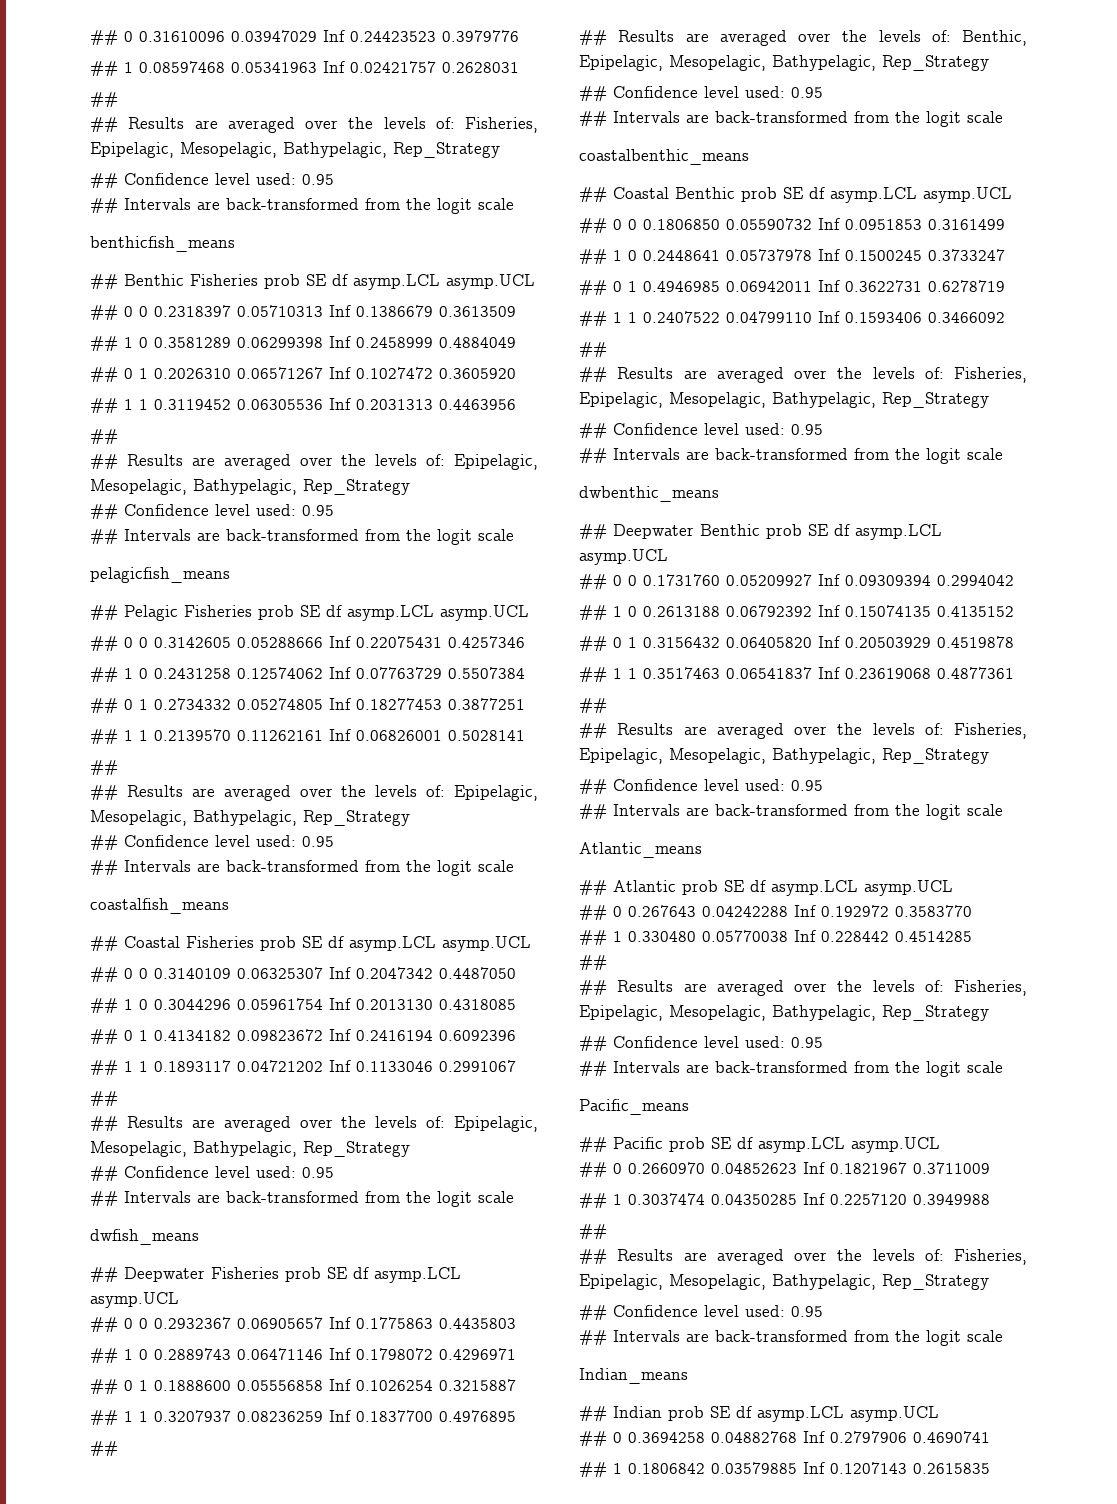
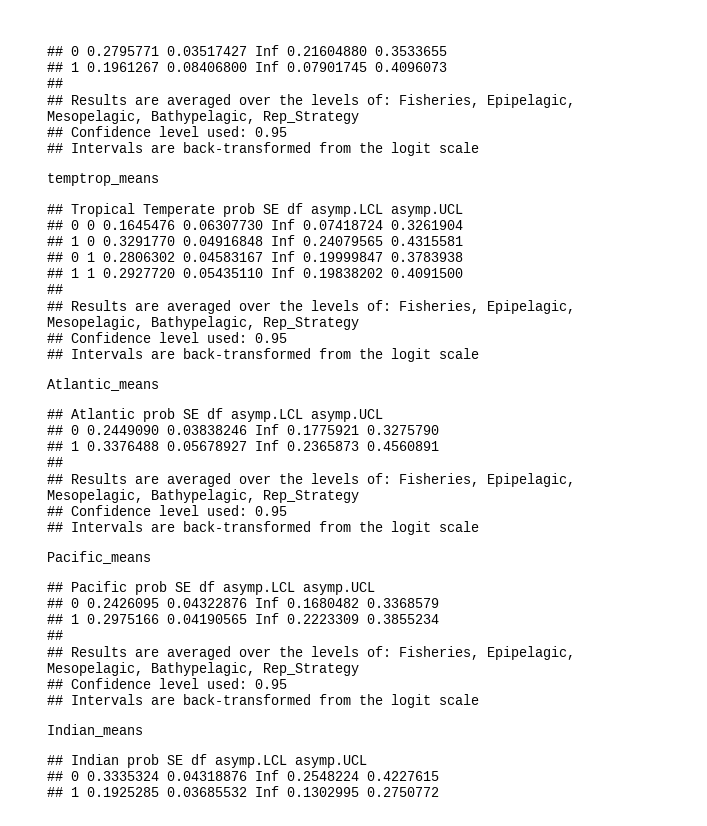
[90,30,519,45] [90,61,519,76] ## 0 0.31610096 0.03947029 Inf 0.24423523 0.3979776 // ## 1 0.08597468 0.05341963 Inf 0.02421757 0.2628031 -> [47,45,447,56] [47,61,447,72] ## 0 0.2795771 0.03517427 Inf 0.21604880 0.3533655 // ## 1 0.1961267 0.08406800 Inf 0.07901745 0.4096073
[90,236,235,252] [90,274,535,290] [90,305,516,320] [90,336,516,351] [90,367,516,382] [90,398,516,413] [90,429,118,444] [90,454,538,470] [90,479,410,495] [90,504,334,519] [90,529,514,545] [90,567,230,583] [90,605,529,621] [90,636,525,651] [90,667,525,682] [90,698,525,713] [90,729,525,744] [90,760,118,775] [90,785,538,801] [90,810,410,826] [90,835,334,850] [90,860,514,876] [90,898,229,914] [90,936,531,952] [90,967,516,982] [90,998,516,1013] [90,1029,516,1044] [90,1060,516,1075] [90,1091,118,1106] [90,1116,538,1132] [90,1141,410,1157] [90,1166,334,1181] [90,1191,514,1207] [90,1229,199,1245] [90,1267,461,1283] [90,1292,179,1308] [90,1317,516,1332] [90,1348,516,1363] [90,1379,516,1394] [90,1410,516,1425] [90,1441,118,1456] [579,30,1027,46] [579,55,989,71] [579,86,823,101] [579,111,1003,127] [579,149,749,165] [579,187,1012,203] [579,218,1005,233] [579,249,1005,264] [579,280,1005,295] [579,311,1005,326] [579,342,607,357] [579,367,1027,383] [579,392,989,408] [579,423,823,438] [579,448,1003,464] [579,486,719,502] [579,524,942,540] [579,549,668,565] [579,574,1014,589] [579,605,1014,620] [579,636,1014,651] [579,667,1014,682] benthicfish_means // ## Benthic Fisheries prob SE df asymp.LCL asymp.UCL // ## 0 0 0.2318397 0.05710313 Inf 0.1386679 0.3613509 // ## 1 0 0.3581289 0.06299398 Inf 0.2458999 0.4884049 // ## 0 1 0.2026310 0.06571267 Inf 0.1027472 0.3605920 // ## 1 1 0.3119452 0.06305536 Inf 0.2031313 0.4463956 // ## // ## Results are averaged over the levels of: Epipelagic, Mesopelagic, Bathypelagic, Rep_Strategy // ## Confidence level used: 0.95 // ## Intervals are back-transformed from the logit scale // pelagicfish_means // ## Pelagic Fisheries prob SE df asymp.LCL asymp.UCL // ## 0 0 0.3142605 0.05288666 Inf 0.22075431 0.4257346 // ## 1 0 0.2431258 0.12574062 Inf 0.07763729 0.5507384 // ## 0 1 0.2734332 0.05274805 Inf 0.18277453 0.3877251 // ## 1 1 0.2139570 0.11262161 Inf 0.06826001 0.5028141 // ## // ## Results are averaged over the levels of: Epipelagic, Mesopelagic, Bathypelagic, Rep_Strategy // ## Confidence level used: 0.95 // ## Intervals are back-transformed from the logit scale // coastalfish_means // ## Coastal Fisheries prob SE df asymp.LCL asymp.UCL // ## 0 0 0.3140109 0.06325307 Inf 0.2047342 0.4487050 // ## 1 0 0.3044296 0.05961754 Inf 0.2013130 0.4318085 // ## 0 1 0.4134182 0.09823672 Inf 0.2416194 0.6092396 // ## 1 1 0.1893117 0.04721202 Inf 0.1133046 0.2991067 // ## // ## Results are averaged over the levels of: Epipelagic, Mesopelagic, Bathypelagic, Rep_Strategy // ## Confidence level used: 0.95 // ## Intervals are back-transformed from the logit scale // dwfish_means // ## Deepwater Fisheries prob SE df asymp.LCL asymp.UCL // ## 0 0 0.2932367 0.06905657 Inf 0.1775863 0.4435803 // ## 1 0 0.2889743 0.06471146 Inf 0.1798072 0.4296971 // ## 0 1 0.1888600 0.05556858 Inf 0.1026254 0.3215887 // ## 1 1 0.3207937 0.08236259 Inf 0.1837700 0.4976895 // ## // ## Results are averaged over the levels of: Benthic, Epipelagic, Mesopelagic, Bathypelagic, Rep_Strategy // ## Confidence level used: 0.95 // ## Intervals are back-transformed from the logit scale // coastalbenthic_means // ## Coastal Benthic prob SE df asymp.LCL asymp.UCL // ## 0 0 0.1806850 0.05590732 Inf 0.0951853 0.3161499 // ## 1 0 0.2448641 0.05737978 Inf 0.1500245 0.3733247 // ## 0 1 0.4946985 0.06942011 Inf 0.3622731 0.6278719 // ## 1 1 0.2407522 0.04799110 Inf 0.1593406 0.3466092 // ## // ## Results are averaged over the levels of: Fisheries, Epipelagic, Mesopelagic, Bathypelagic, Rep_Strategy // ## Confidence level used: 0.95 // ## Intervals are back-transformed from the logit scale // dwbenthic_means // ## Deepwater Benthic prob SE df asymp.LCL asymp.UCL // ## 0 0 0.1731760 0.05209927 Inf 0.09309394 0.2994042 // ## 1 0 0.2613188 0.06792392 Inf 0.15074135 0.4135152 // ## 0 1 0.3156432 0.06405820 Inf 0.20503929 0.4519878 // ## 1 1 0.3517463 0.06541837 Inf 0.23619068 0.4877361 -> [47,173,159,186] [47,203,463,217] [47,219,463,230] [47,235,463,246] [47,251,463,262] [47,267,463,278] temptrop_means // ## Tropical Temperate prob SE df asymp.LCL asymp.UCL // ## 0 0 0.1645476 0.06307730 Inf 0.07418724 0.3261904 // ## 1 0 0.3291770 0.04916848 Inf 0.24079565 0.4315581 // ## 0 1 0.2806302 0.04583167 Inf 0.19999847 0.3783938 // ## 1 1 0.2927720 0.05435110 Inf 0.19838202 0.4091500
[628,905,972,917] [579,930,972,945] 0.267643 0.04242288 Inf 0.192972 0.3583770 // ## 1 0.330480 0.05770038 Inf 0.228442 0.4514285 -> [87,424,439,435] [47,440,439,451] 0.2449090 0.03838246 Inf 0.1775921 0.3275790 // ## 1 0.3376488 0.05678927 Inf 0.2365873 0.4560891
[628,1162,990,1174] [579,1193,990,1208] 0.2660970 0.04852623 Inf 0.1821967 0.3711009 // ## 1 0.3037474 0.04350285 Inf 0.2257120 0.3949988 -> [87,597,439,608] [47,613,439,624] 0.2426095 0.04322876 Inf 0.1680482 0.3368579 // ## 1 0.2975166 0.04190565 Inf 0.2223309 0.3855234
[628,1431,990,1443] [579,1462,990,1477] 0.3694258 0.04882768 Inf 0.2797906 0.4690741 // ## 1 0.1806842 0.03579885 Inf 0.1207143 0.2615835 -> [87,770,439,781] [47,786,439,797] 0.3335324 0.04318876 Inf 0.2548224 0.4227615 // ## 1 0.1925285 0.03685532 Inf 0.1302995 0.2750772

